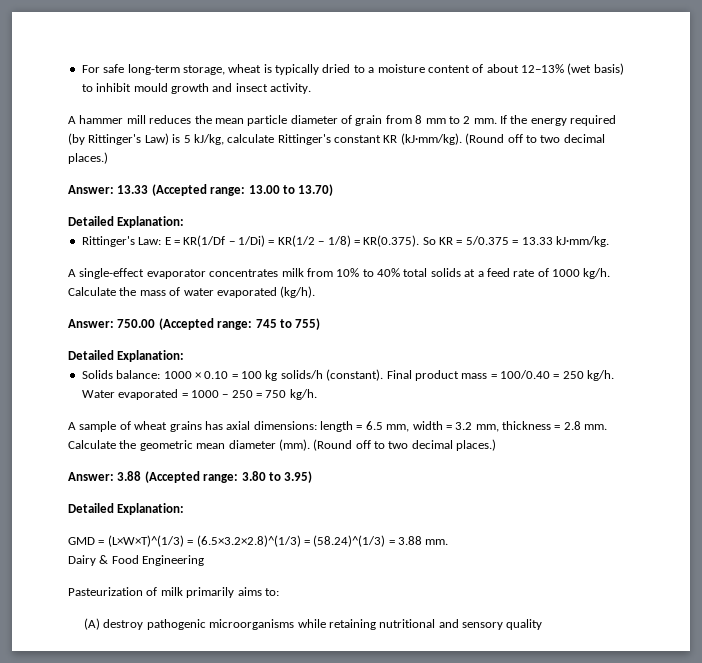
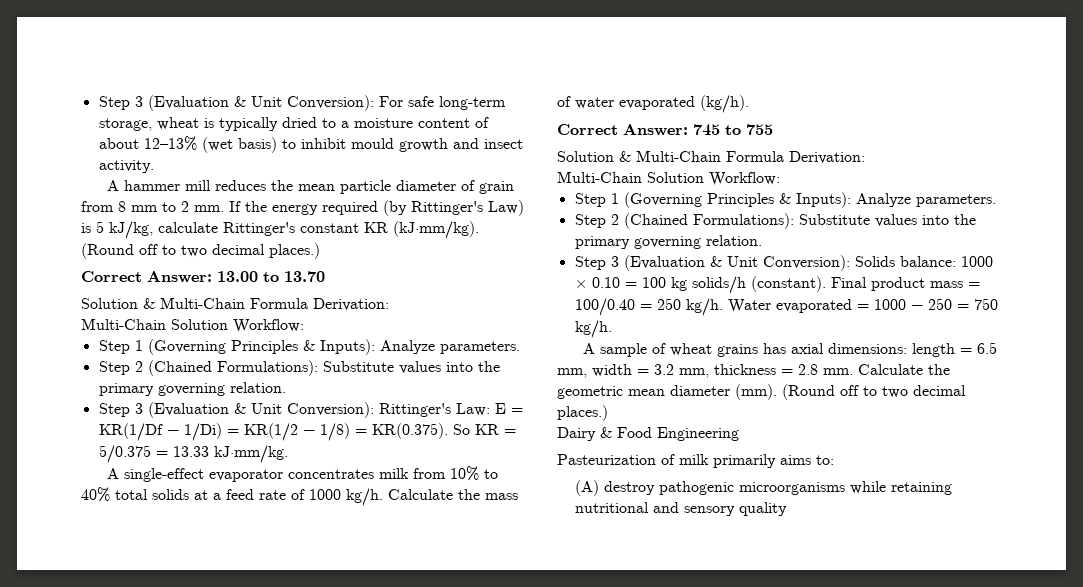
(81, 69) none -> [98,95,374,111] Step 3 (Evaluation & Unit Conversion):
[68,184,334,196] [68,216,185,228] Answer: 13.33 (Accepted range: 13.00 to 13.70) // Detailed Explanation: // -> [81,271,325,283] [81,297,389,311] [81,318,304,333] [98,339,520,355] [98,360,500,376] [98,382,286,396] [98,402,374,418] Correct Answer: 13.00 to 13.70 // Solution & Multi-Chain Formula Derivation: // Multi-Chain Solution Workflow: // Step 1 (Governing Principles & Inputs): Analyze parameters. // Step 2 (Chained Formulations): Substitute values into the primary governing relation. // Step 3 (Evaluation & Unit Conversion):
[68,318,321,330] [68,350,185,362] Answer: 750.00 (Accepted range: 745 to 755) // Detailed Explanation: // -> [557,124,773,136] [557,150,865,164] [557,171,780,186] [574,192,996,208] [574,213,976,229] [574,235,762,249] [574,255,850,271] Correct Answer: 745 to 755 // Solution & Multi-Chain Formula Derivation: // Multi-Chain Solution Workflow: // Step 1 (Governing Principles & Inputs): Analyze parameters. // Step 2 (Chained Formulations): Substitute values into the primary governing relation. // Step 3 (Evaluation & Unit Conversion):
[68,471,313,483] [68,503,185,515] [68,535,449,547] // Answer: 3.88 (Accepted range: 3.80 to 3.95) // Detailed Explanation: // GMD = (L×W×T)^(1/3) = (6.5×3.2×2.8)^(1/3) = (58.24)^(1/3) = 3.88 mm. -> (608, 413) none

